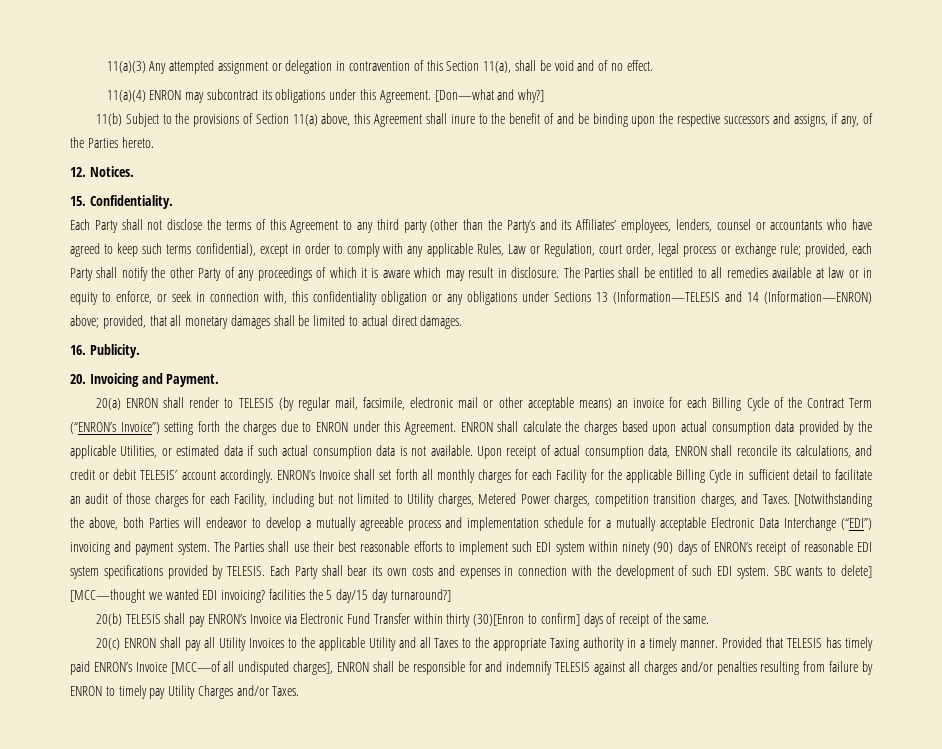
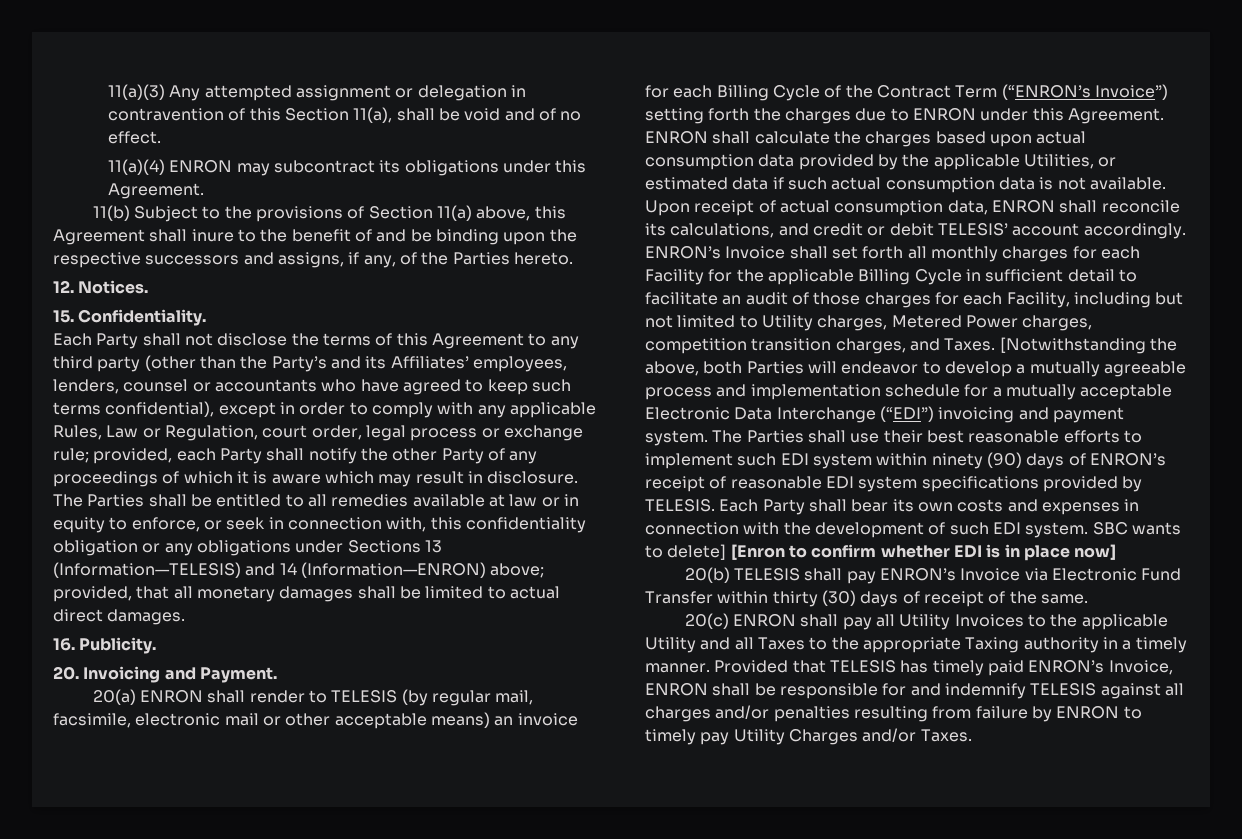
[434,89,545,103] [Don—what and why?] -> (205, 191) none
[613,291,720,304] (Information—TELESIS -> [53,562,241,578] (Information—TELESIS)
[70,589,451,603] [MCC—thought we wanted EDI invoicing? facilities the 5 day/15 day turnaround?] -> [730,544,1117,561] [Enron to confirm whether EDI is in place now]
[473,613,580,626] (30)[Enron to confirm] -> [821,590,856,606] (30)
[135,661,334,675] Invoice [MCC—of all undisputed charges], -> [1108,660,1173,675] Invoice,

